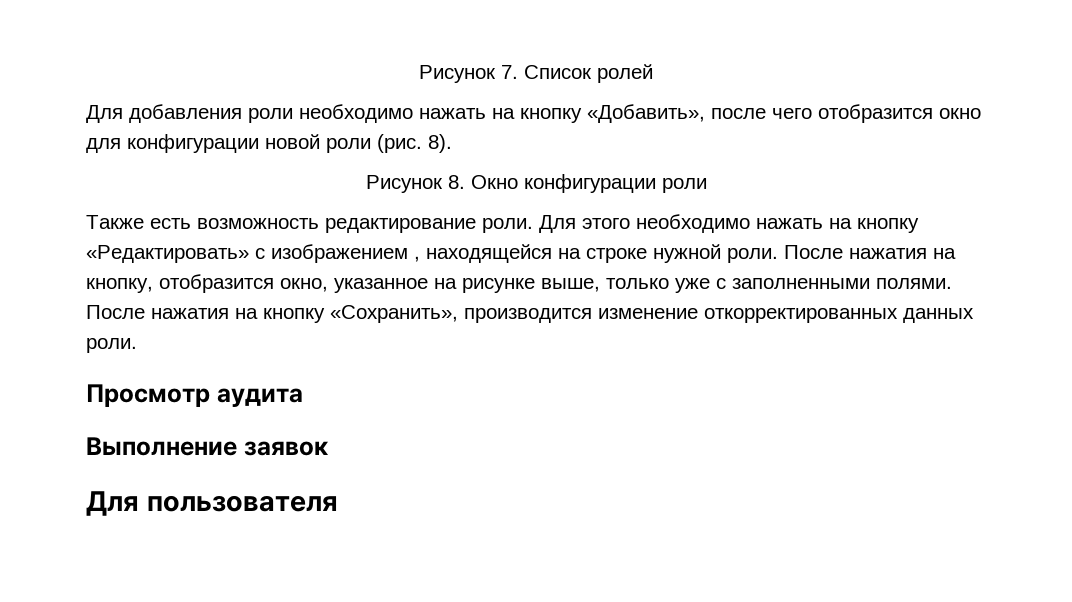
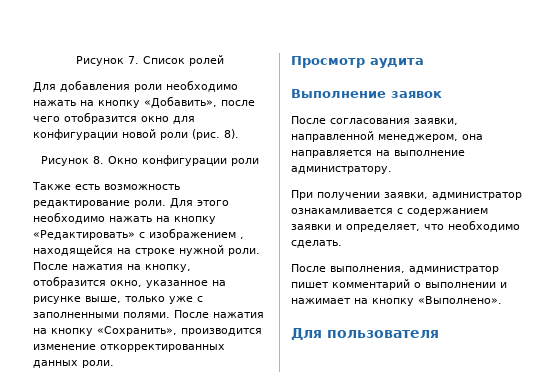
(329, 448) none -> [291,116,458,125] [291,131,483,142] [291,150,465,158] [291,166,392,174] [291,190,522,200] [291,208,488,216] [291,220,520,232] [291,240,342,248] [291,264,499,274] [291,279,507,290] [291,296,502,306] // После согласования заявки, направленной менеджером, она направляется на выполнение администратору. // При получении заявки, администратор ознакамливается с содержанием заявки и определяет, что необходимо сделать. // После выполнения, администратор пишет комментарий о выполнении и нажимает на кнопку «Выполнено».

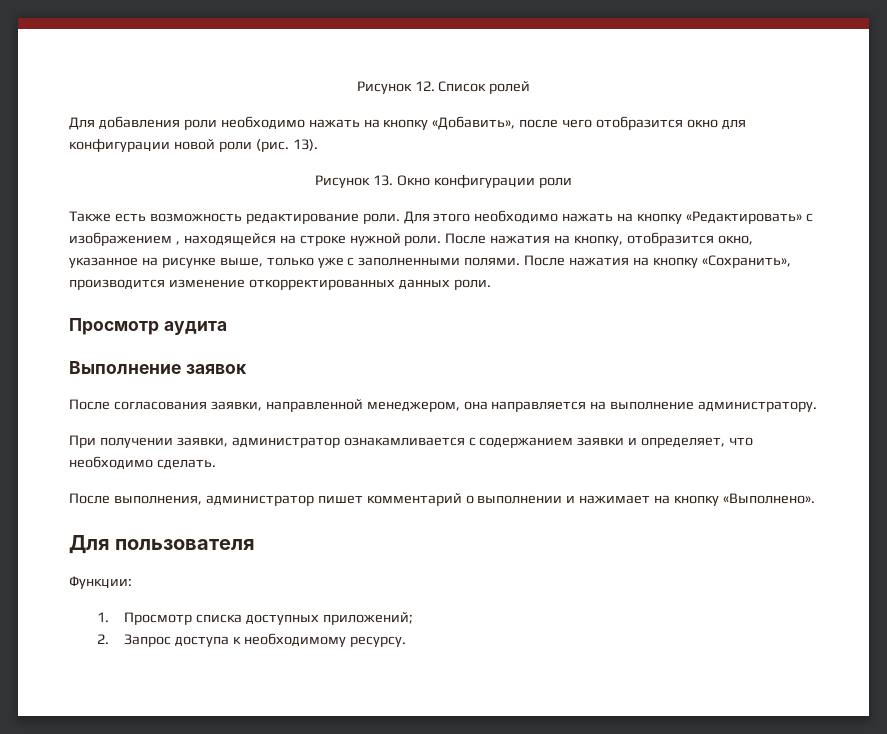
[76,56,139,66] Рисунок 7. -> [356,81,435,94] Рисунок 12.
[224,129,239,139] [41,156,104,166] 8). // Рисунок 8. -> [292,139,318,151] [315,175,394,188] 13). // Рисунок 13.
(439, 334) none -> [69,576,132,589] [96,612,414,625] [96,633,406,647] // Функции: // 1. Просмотр списка доступных приложений; // 2. Запрос доступа к необходимому ресурсу.

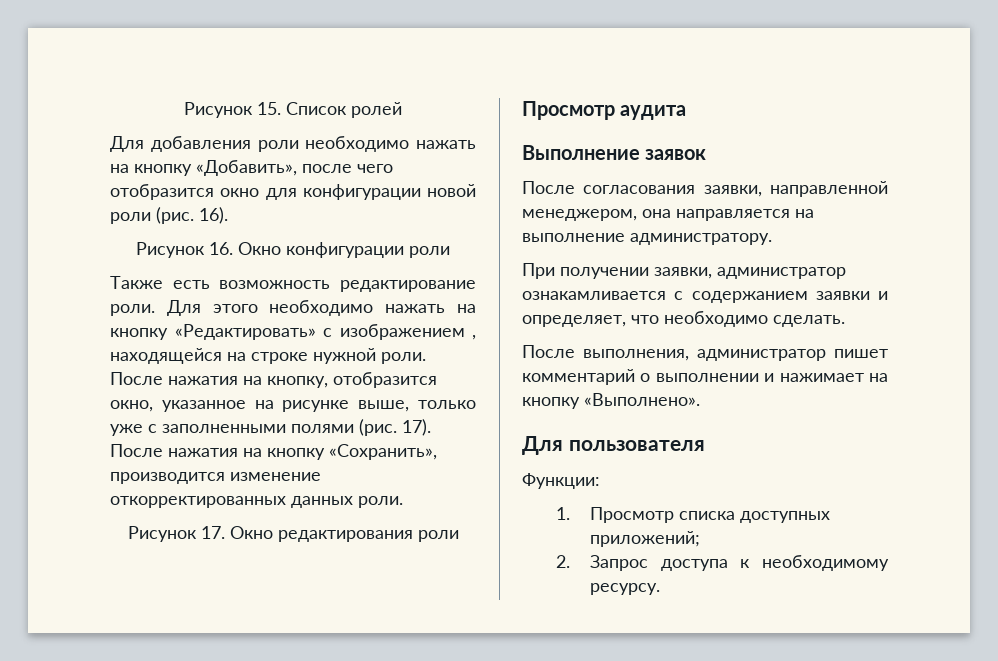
[356,81,435,94] Рисунок 12. -> [184,102,281,118] Рисунок 15.
[292,139,318,151] [315,175,394,188] 13). // Рисунок 13. -> [199,207,228,224] [136,242,233,258] 16). // Рисунок 16.
[464,257,521,266] полями. -> [291,419,431,436] полями (рис. 17).
(491, 284) none -> [127,526,459,542] // Рисунок 17. Окно редактирования роли

